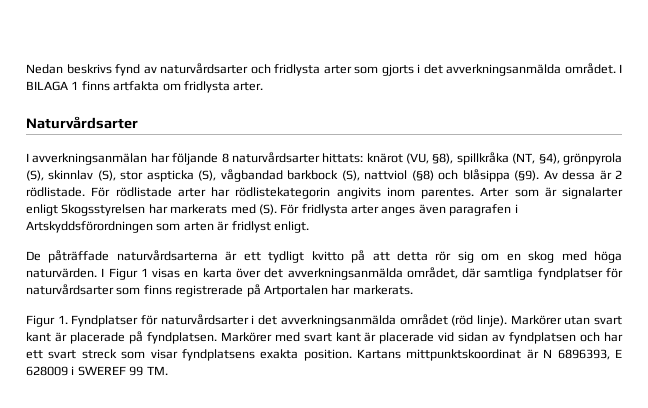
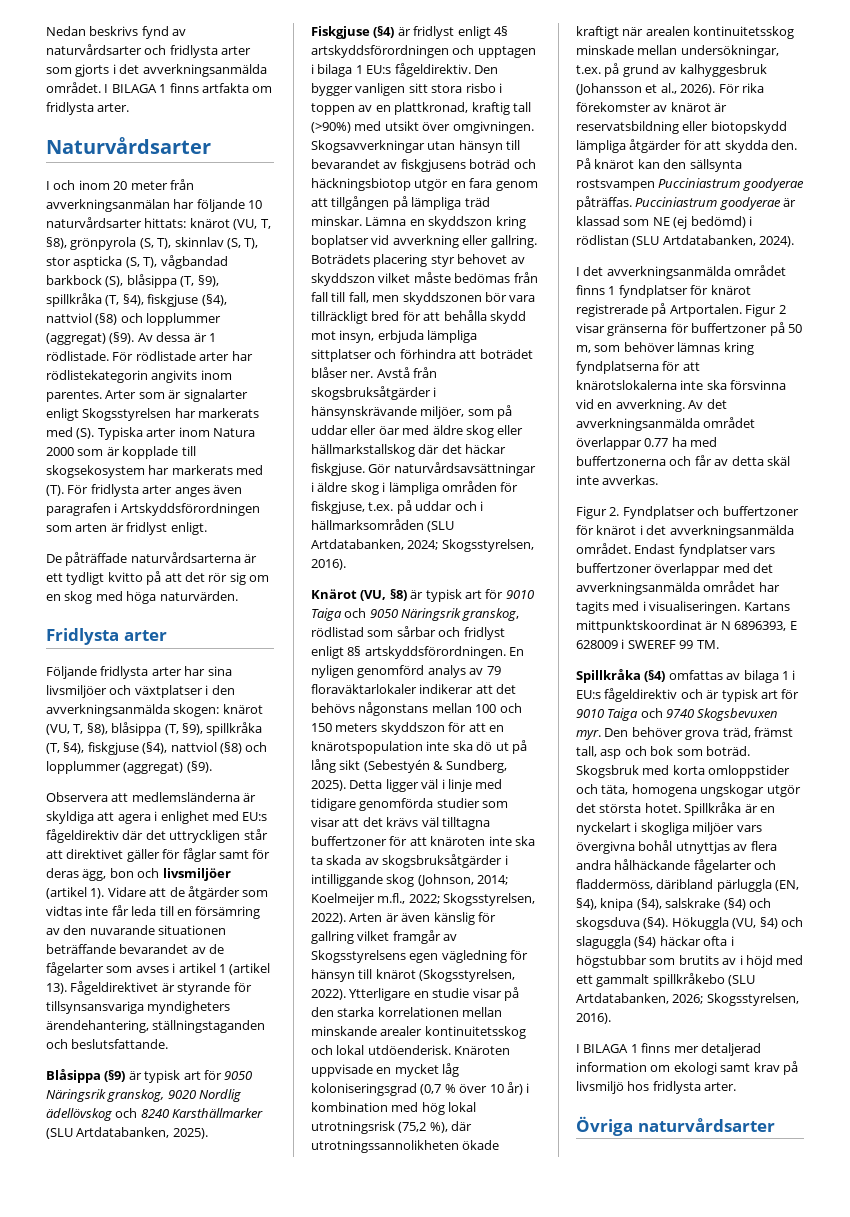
(29, 157) none -> [53,179,194,190] och inom 20 meter från
[221,153,229,163] 8 -> [248,200,263,209] 10
[432,152,622,165] [26,169,510,182] §8), spillkråka (NT, §4), grönpyrola (S), skinnlav (S), stor aspticka (S), vågbandad barkbock (S), nattviol (§8) och blåsippa -> [260,219,271,229] [46,237,259,250] [46,255,228,269] [46,274,219,288] [46,293,227,307] [46,313,222,326] [46,333,106,345] T, §8), grönpyrola (S, T), skinnlav (S, T), stor aspticka (S, T), vågbandad barkbock (S), blåsippa (T, §9), spillkråka (T, §4), fiskgjuse (§4), nattviol (§8) och lopplummer (aggregat)
[615,170,623,179] 2 -> [208,333,216,342] 1
(277, 209) none -> [97,427,255,440] [46,446,196,459] [46,465,264,478] [46,485,64,496] Typiska arter inom Natura 2000 som är kopplade till skogsekosystem har markerats med (T).
[396,251,428,261] detta -> [184,572,205,582] det
[101,267,623,280] [26,284,413,297] [26,314,622,327] [26,331,623,344] [26,349,352,361] I Figur 1 visas en karta över det avverkningsanmälda området, där samtliga fyndplatser för naturvårdsarter som finns registrerade på Artportalen har markerats. // Figur 1. Fyndplatser för naturvårdsarter i det avverkningsanmälda området (röd linje). Markörer utan svart kant är placerade på fyndplatsen. Markörer med svart kant är placerade vid sidan av fyndplatsen och har ett svart streck som visar fyndplatsens exakta position. -> [46,628,167,645] [46,666,232,679] [46,685,235,698] [46,704,263,717] [46,722,263,736] [46,742,268,755] [46,761,212,774] [46,792,257,802] [46,811,268,824] [46,829,268,843] [46,848,271,862] [46,868,231,881] [46,886,269,900] [46,905,261,919] [46,925,227,935] [46,944,225,954] [46,962,271,976] [46,981,252,995] [46,1001,231,1014] [46,1020,266,1033] [46,1039,169,1049] [46,1069,253,1083] [46,1089,242,1102] [46,1108,264,1121] [46,1127,208,1139] [311,26,508,39] [311,45,536,58] [311,63,498,77] [311,83,502,96] [311,102,531,115] [311,121,534,134] [311,140,521,153] [311,159,536,172] [311,178,538,191] [311,196,490,210] [311,216,526,229] [311,235,537,248] [311,254,525,267] [311,272,538,286] [311,292,536,305] [311,310,526,324] [311,330,478,343] [311,349,533,362] [311,367,438,378] [311,386,437,400] [311,405,513,419] [311,425,524,438] [311,444,507,457] [311,462,536,476] [311,481,519,495] [311,500,483,514] [311,519,455,532] [311,539,534,552] [311,559,346,570] [311,589,534,602] [311,608,520,621] [311,626,505,640] [311,646,525,659] [311,665,501,678] [311,684,517,694] [311,702,522,716] [311,722,504,735] [311,740,527,754] [311,759,507,773] [311,779,503,792] [311,798,509,811] [311,817,490,830] [311,836,535,846] [311,854,508,868] [311,874,509,887] [311,893,536,906] [311,912,496,925] [311,930,458,944] [311,950,529,963] [311,969,516,982] [311,987,519,1001] [311,1007,503,1017] [311,1026,526,1039] [311,1045,511,1055] [311,1063,460,1077] [311,1082,530,1096] [311,1102,477,1115] [311,1121,473,1134] [311,1140,500,1153] [576,26,795,39] [576,45,779,58] [576,63,767,77] [576,83,764,95] [576,102,728,112] [576,121,787,134] [576,139,797,153] [576,158,742,172] [576,178,804,191] [576,196,797,210] [576,216,752,229] [576,235,795,247] [576,265,787,279] [576,285,751,298] [576,303,786,317] [576,322,802,336] [576,342,754,355] [576,361,700,374] [576,380,787,390] [576,399,727,412] [576,417,756,431] [576,437,718,450] [576,455,790,466] [576,475,659,485] [576,506,799,519] [576,525,794,538] [576,543,776,557] [576,563,774,576] [576,581,780,595] [576,601,741,614] // Fridlysta arter // Följande fridlysta arter har sina livsmiljöer och växtplatser i den avverkningsanmälda skogen: knärot (VU, T, §8), blåsippa (T, §9), spillkråka (T, §4), fiskgjuse (§4), nattviol (§8) och lopplummer (aggregat) (§9). // Observera att medlemsländerna är skyldiga att agera i enlighet med EU:s fågeldirektiv där det uttryckligen står att direktivet gäller för fåglar samt för deras ägg, bon och livsmiljöer (artikel 1). Vidare att de åtgärder som vidtas inte får leda till en försämring av den nuvarande situationen beträffande bevarandet av de fågelarter som avses i artikel 1 (artikel 13). Fågeldirektivet är styrande för tillsynsansvariga myndigheters ärendehantering, ställningstaganden och beslutsfattande. // Blåsippa (§9) är typisk art för 9050 Näringsrik granskog, 9020 Nordlig ädellövskog och 8240 Karsthällmarker (SLU Artdatabanken, 2025). // Fiskgjuse (§4) är fridlyst enligt 4§ artskyddsförordningen och upptagen i bilaga 1 EU:s fågeldirektiv. Den bygger vanligen sitt stora risbo i toppen av en plattkronad, kraftig tall (>90%) med utsikt över omgivningen. Skogsavverkningar utan hänsyn till bevarandet av fiskgjusens boträd och häckningsbiotop utgör en fara genom att tillgången på lämpliga träd minskar. Lämna en skyddszon kring boplatser vid avverkning eller gallring. Boträdets placering styr behovet av skyddszon vilket måste bedömas från fall till fall, men skyddszonen bör vara tillräckligt bred för att behålla skydd mot insyn, erbjuda lämpliga sittplatser och förhindra att boträdet blåser ner. Avstå från skogsbruksåtgärder i hänsynskrävande miljöer, som på uddar eller öar med äldre skog eller hällmarkstallskog där det häckar fiskgjuse. Gör naturvårdsavsättningar i äldre skog i lämpliga områden för fiskgjuse, t.ex. på uddar och i hällmarksområden (SLU Artdatabanken, 2024; Skogsstyrelsen, 2016). // Knärot (VU, §8) är typisk art för 9010 Taiga och 9050 Näringsrik granskog, rödlistad som sårbar och fridlyst enligt 8§ artskyddsförordningen. En nyligen genomförd analys av 79 floraväktarlokaler indikerar att det behövs någonstans mellan 100 och 150 meters skyddszon för att en knärotspopulation inte ska dö ut på lång sikt (Sebestyén & Sundberg, 2025). Detta ligger väl i linje med tidigare genomförda studier som visar att det krävs väl tilltagna buffertzoner för att knäroten inte ska ta skada av skogsbruksåtgärder i intilliggande skog (Johnson, 2014; Koelmeijer m.fl., 2022; Skogsstyrelsen, 2022). Arten är även känslig för gallring vilket framgår av Skogsstyrelsens egen vägledning för hänsyn till knärot (Skogsstyrelsen, 2022). Ytterligare en studie visar på den starka korrelationen mellan minskande arealer kontinuitetsskog och lokal utdöenderisk. Knäroten uppvisade en mycket låg koloniseringsgrad (0,7 % över 10 år) i kombination med hög lokal utrotningsrisk (75,2 %), där utrotningssannolikheten ökade kraftigt när arealen kontinuitetsskog minskade mellan undersökningar, t.ex. på grund av kalhyggesbruk (Johansson et al., 2026). För rika förekomster av knärot är reservatsbildning eller biotopskydd lämpliga åtgärder för att skydda den. På knärot kan den sällsynta rostsvampen Pucciniastrum goodyerae påträffas. Pucciniastrum goodyerae är klassad som NE (ej bedömd) i rödlistan (SLU Artdatabanken, 2024). // I det avverkningsanmälda området finns 1 fyndplatser för knärot registrerade på Artportalen. Figur 2 visar gränserna för buffertzoner på 50 m, som behöver lämnas kring fyndplatserna för att knärotslokalerna inte ska försvinna vid en avverkning. Av det avverkningsanmälda området överlappar 0.77 ha med buffertzonerna och får av detta skäl inte avverkas. // Figur 2. Fyndplatser och buffertzoner för knärot i det avverkningsanmälda området. Endast fyndplatser vars buffertzoner överlappar med det avverkningsanmälda området har tagits med i visualiseringen.
(168, 370) none -> [576,669,796,683] [576,688,800,702] [576,708,779,721] [576,727,793,740] [576,746,750,759] [576,765,791,778] [576,784,801,797] [576,802,775,816] [576,822,762,835] [576,840,777,854] [576,859,777,873] [576,879,800,892] [576,898,771,911] [576,917,803,930] [576,936,734,949] [576,955,804,968] [576,973,756,987] [576,993,799,1006] [576,1013,611,1024] [576,1043,761,1056] [576,1061,798,1075] [576,1081,737,1094] [576,1116,775,1136] // Spillkråka (§4) omfattas av bilaga 1 i EU:s fågeldirektiv och är typisk art för 9010 Taiga och 9740 Skogsbevuxen myr. Den behöver grova träd, främst tall, asp och bok som boträd. Skogsbruk med korta omloppstider och täta, homogena ungskogar utgör det största hotet. Spillkråka är en nyckelart i skogliga miljöer vars övergivna bohål utnyttjas av flera andra hålhäckande fågelarter och fladdermöss, däribland pärluggla (EN, §4), knipa (§4), salskrake (§4) och skogsduva (§4). Hökuggla (VU, §4) och slaguggla (§4) häckar ofta i högstubbar som brutits av i höjd med ett gammalt spillkråkebo (SLU Artdatabanken, 2026; Skogsstyrelsen, 2016). // I BILAGA 1 finns mer detaljerad information om ekologi samt krav på livsmiljö hos fridlysta arter. // Övriga naturvårdsarter

